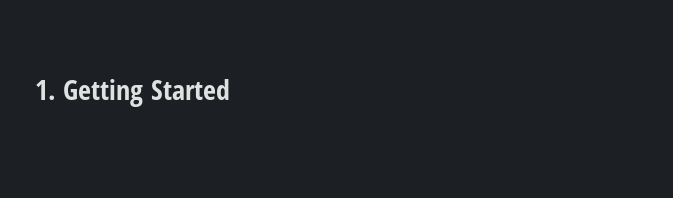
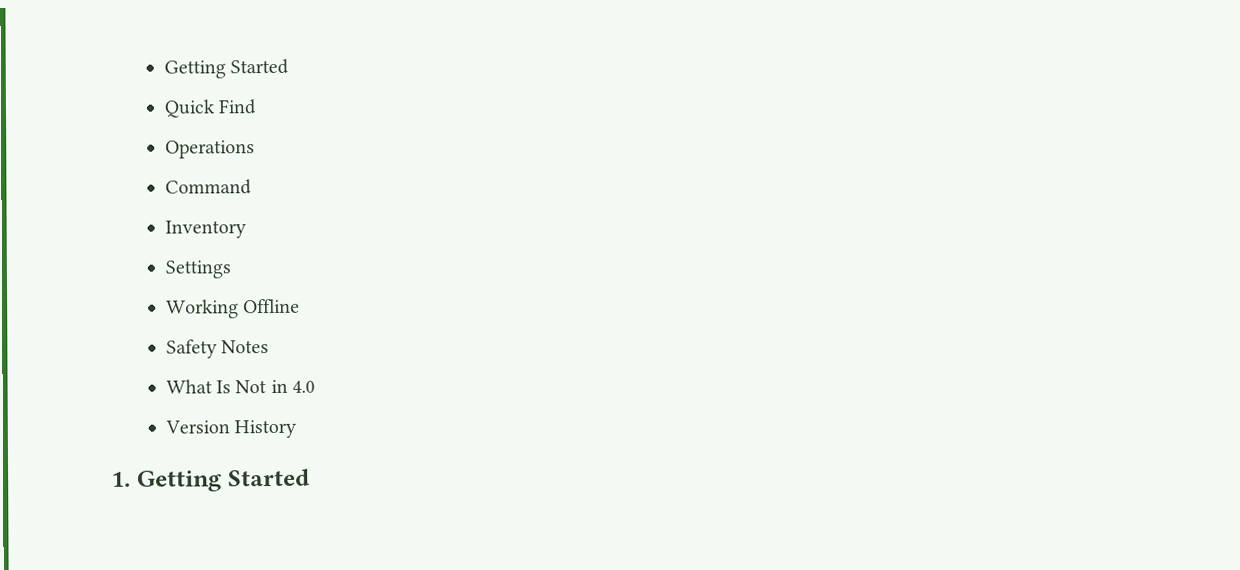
(35, 90) none -> [163,58,289,79] [163,99,257,118] [164,140,255,159] [164,179,252,195] [164,220,247,239] [164,260,231,279] [165,298,300,319] [165,339,269,359] [165,379,316,394] [164,419,297,439] Getting Started // Quick Find // Operations // Command // Inventory // Settings // Working Offline // Safety Notes // What Is Not in 4.0 // Version History //

